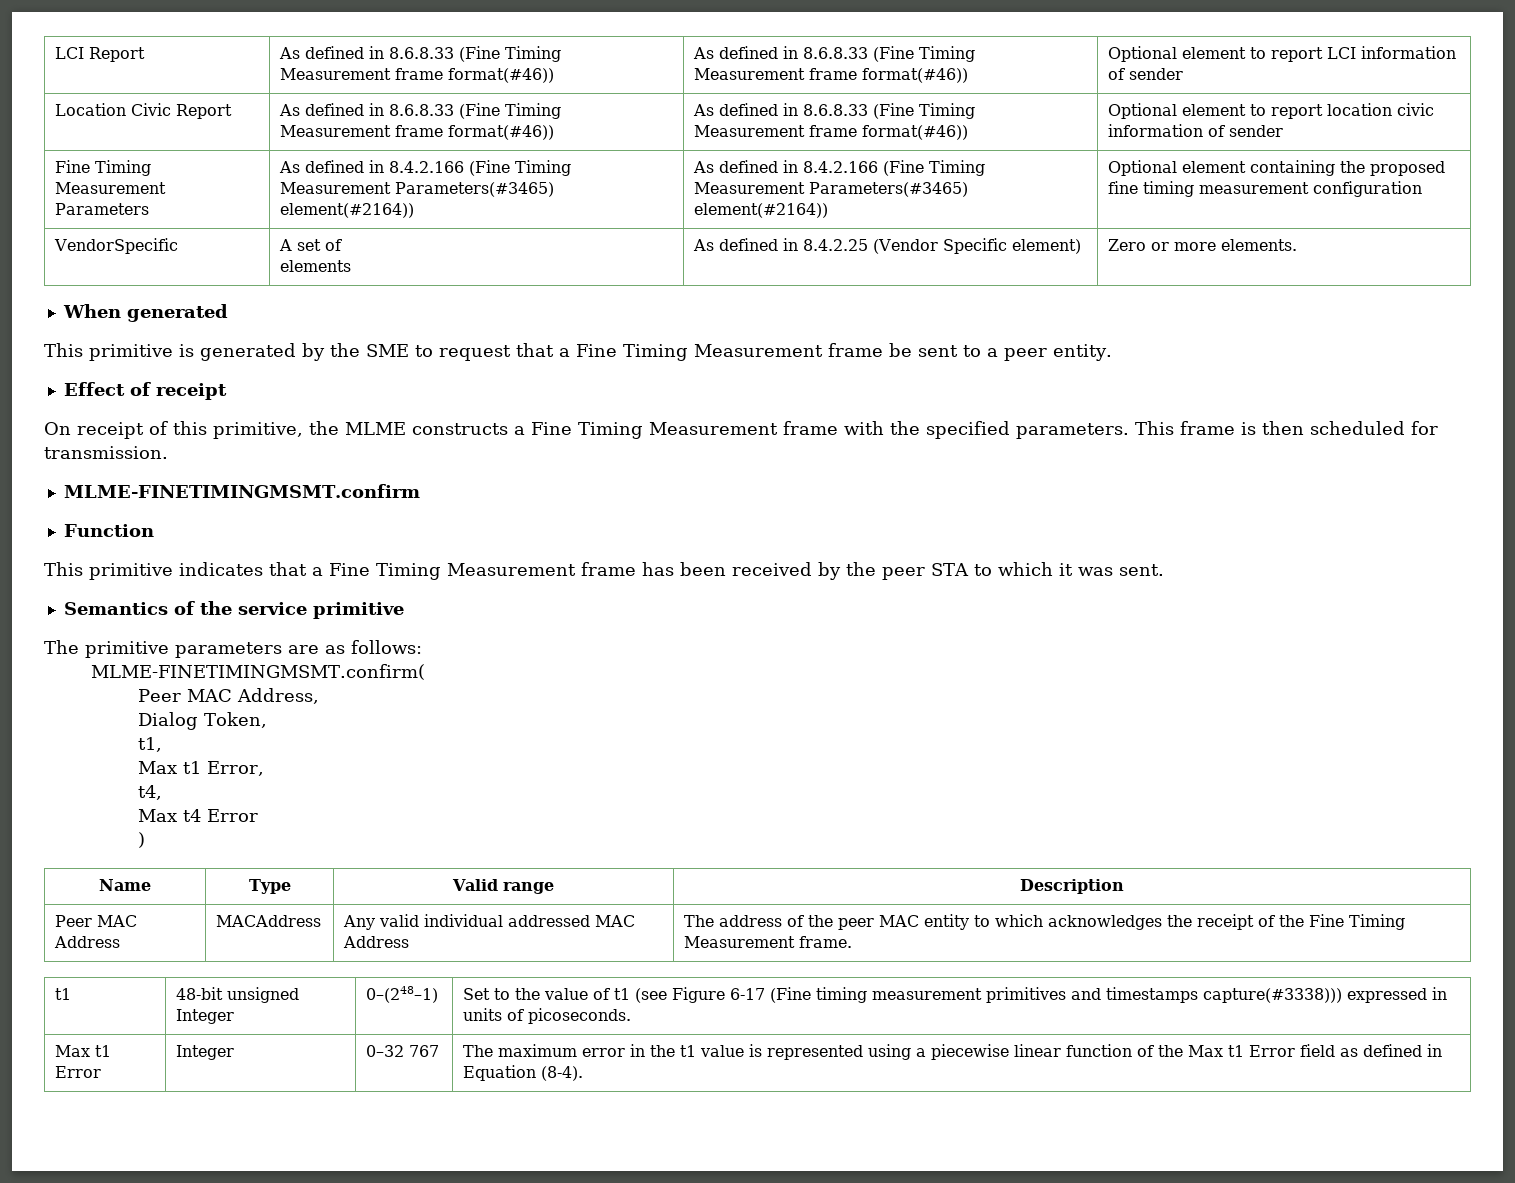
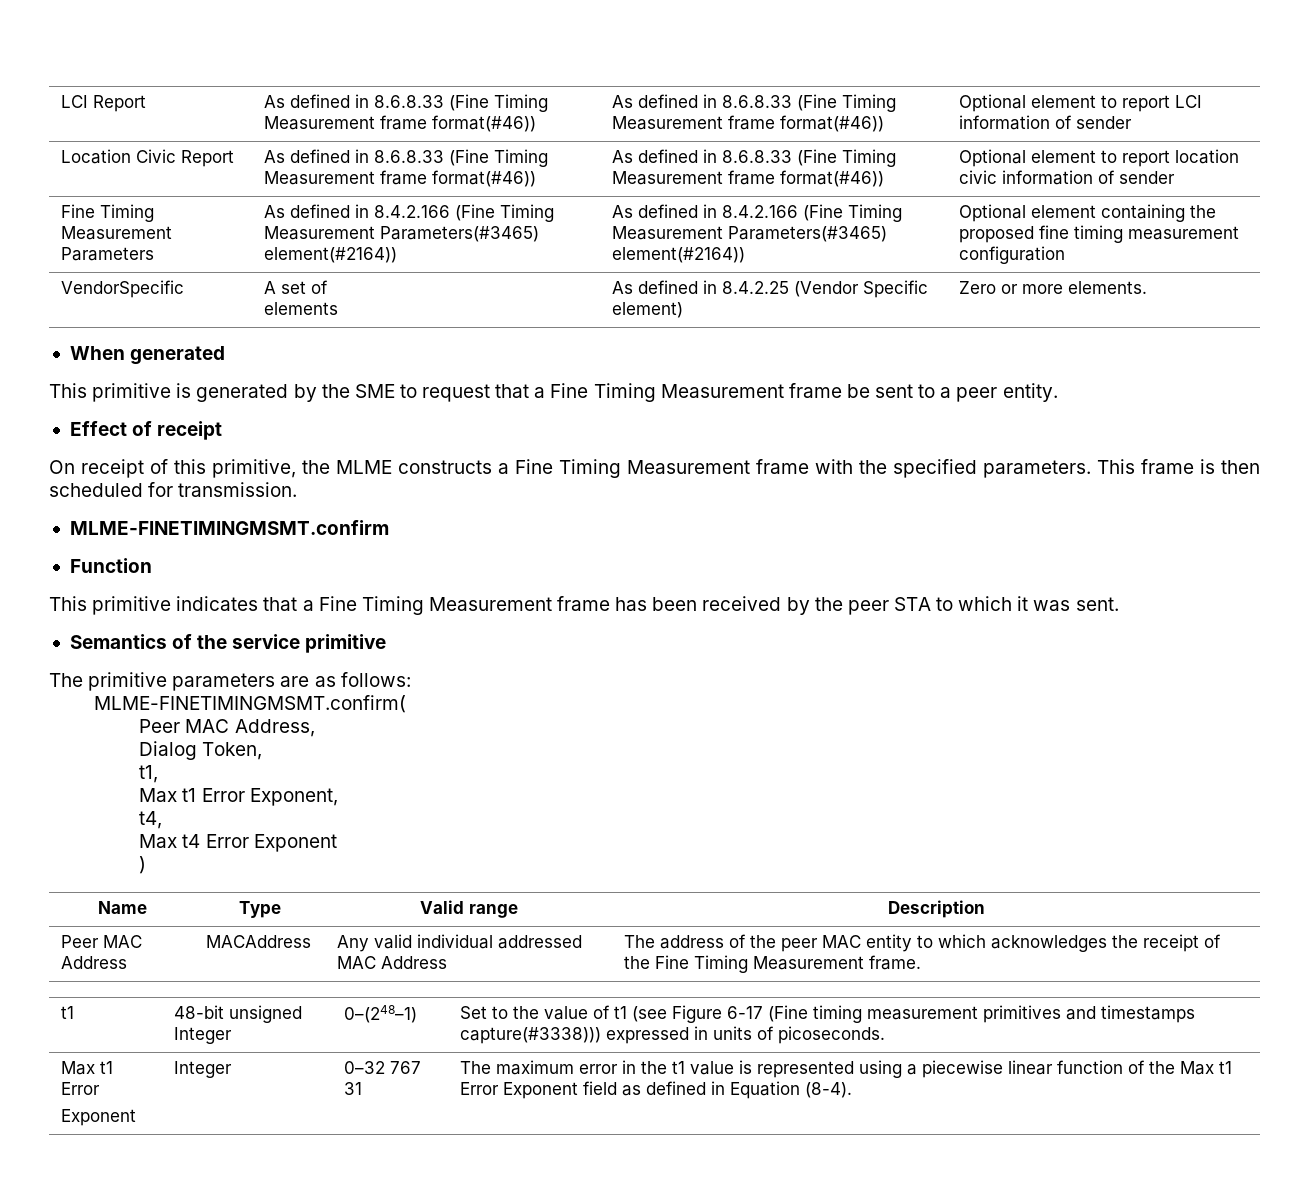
[206,761,264,776] Error, -> [201,788,338,806] Error Exponent,
(258, 815) none -> [253,834,337,852] Exponent
(102, 1072) none -> [61,1109,137,1126] // Exponent
(440, 1051) none -> [344,1082,363,1095] 31
(1296, 1051) none -> [503,1082,579,1099] Exponent

